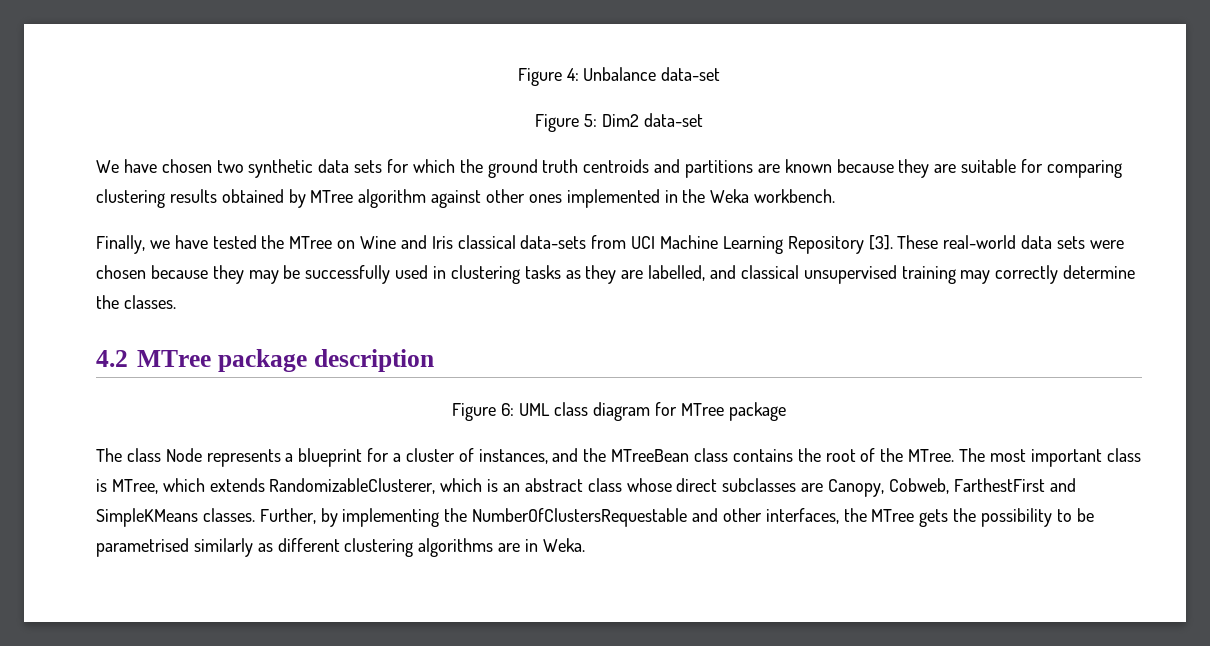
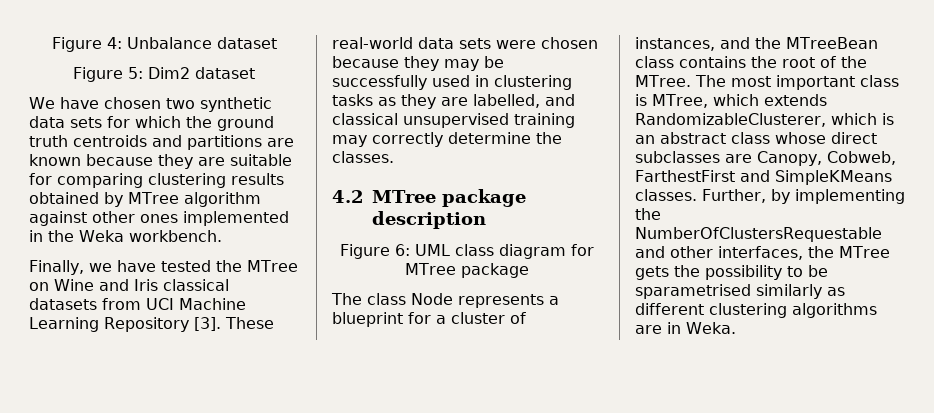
[661,67,721,81] data-set -> [216,37,277,49] dataset
[643,113,703,127] data-set -> [194,67,255,79] dataset
[520,235,587,249] data-sets -> [29,298,97,310] datasets
[96,538,189,557] parametrised -> [635,284,751,299] sparametrised

